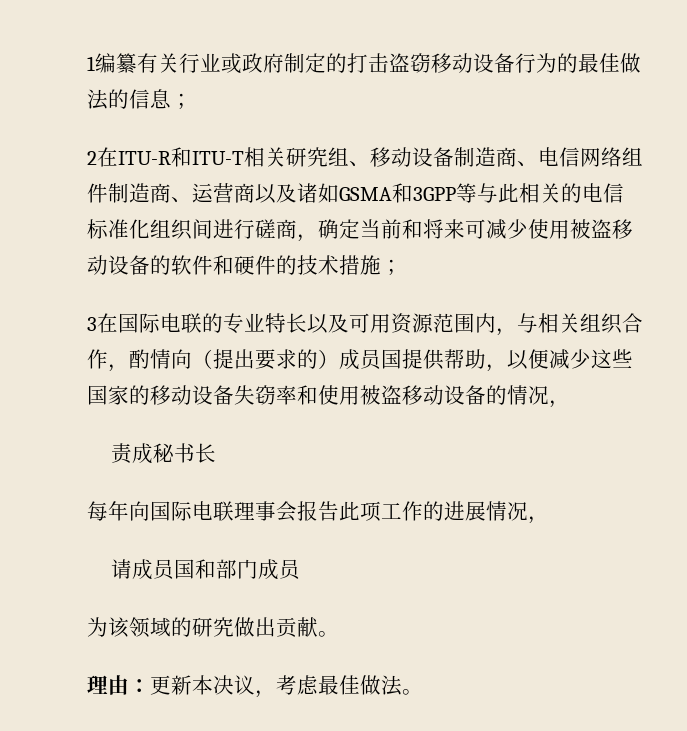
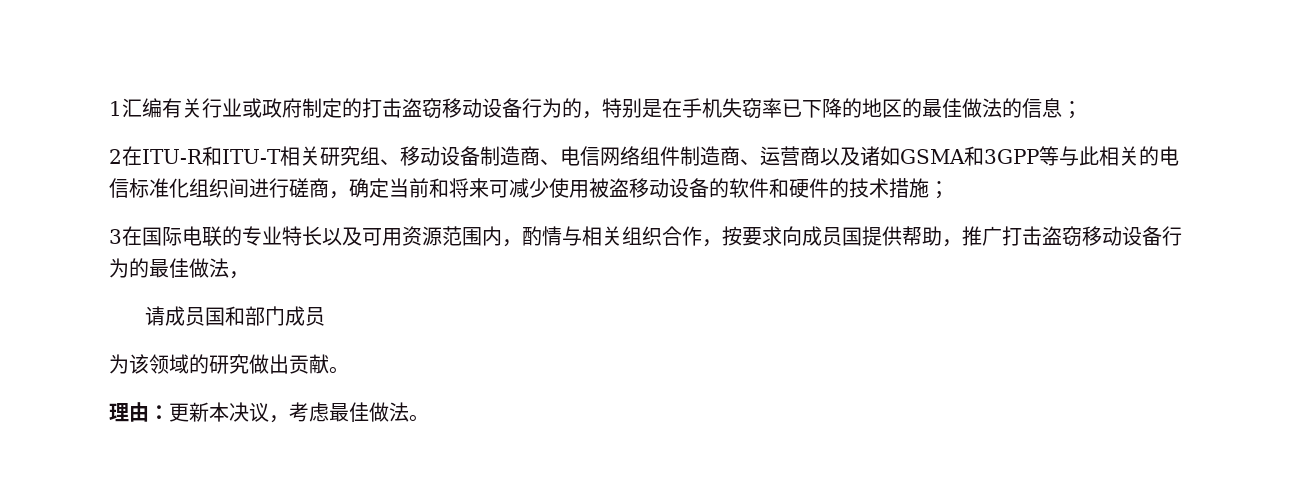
[95,53,137,74] 编纂 -> [122,98,162,118] 汇编
(578, 63) none -> [582,98,922,119] ，特别是在手机失窃率已下降的地区的
(517, 332) none -> [522,226,562,246] 酌情
[129,349,633,372] [87,385,570,408] [111,443,217,464] [87,501,528,522] 酌情向（提出要求的）成员国提供帮助，以便减少这些国家的移动设备失窃率和使用被盗移动设备的情况， // 责成秘书长 // 每年向国际电联理事会报告此项工作的进展情况 -> [722,226,1182,247] [109,258,229,278] 按要求向成员国提供帮助，推广打击盗窃移动设备行为的最佳做法

